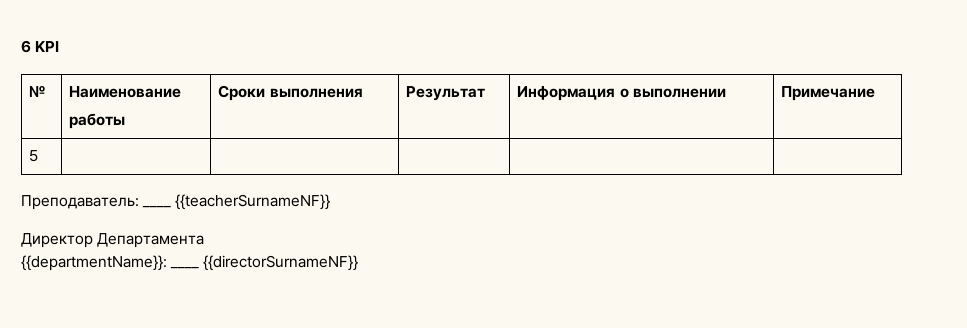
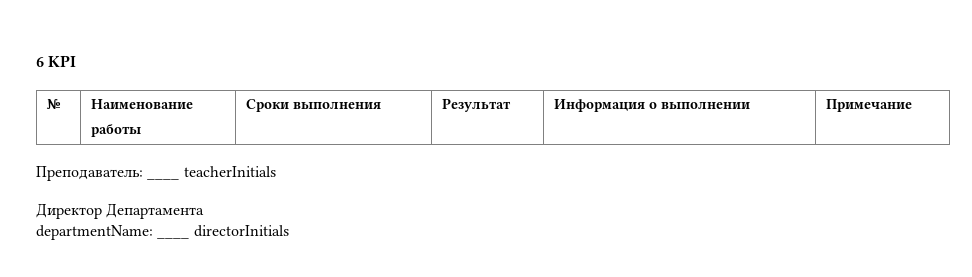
[29,150,39,162] // 5 | | | | | -> (913, 105) none
[175,194,331,210] {{teacherSurnameNF}} -> [183,166,276,177] teacherInitials
[21,255,359,271] {{departmentName}}: ____ {{directorSurnameNF}} -> [36,225,289,240] departmentName: ____ directorInitials

